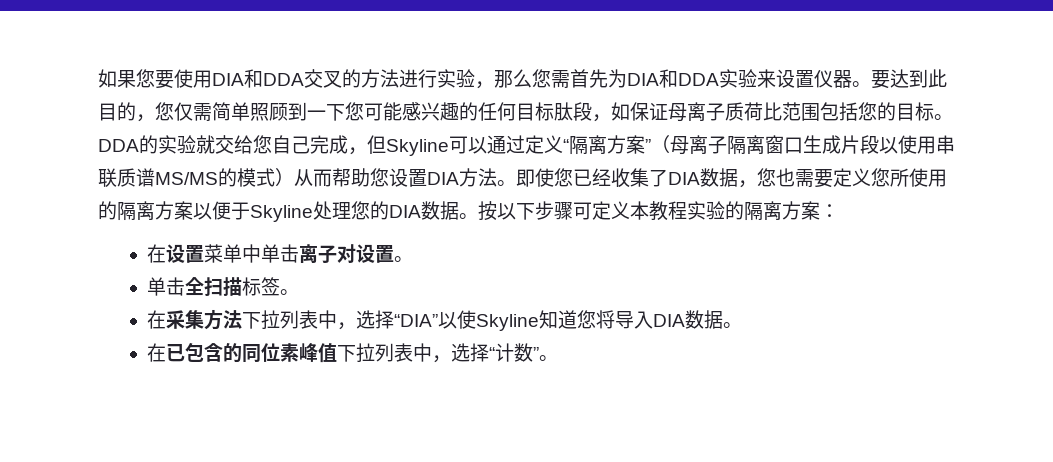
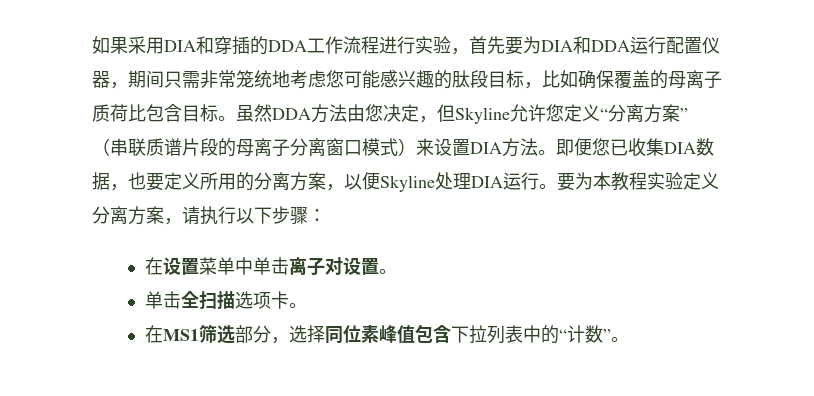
[136,69,193,89] 您要使 -> [128,36,146,54] 采
[263,69,947,89] [98,102,953,122] [98,135,525,156] DDA交叉的方法进行实验，那么您需首先为DIA和DDA实验来设置仪器。要达到此目的，您仅需简单照顾到一下您可能感兴趣的任何目标肽段，如保证母离子质荷比范围包括您的目标。DDA的实验就交给您自己完成，但Skyline可以通过 -> [214,36,720,55] [92,70,722,89] [92,104,564,124] 穿插的DDA工作流程进行实验，首先要为DIA和DDA运行配置仪器，期间只需非常笼统地考虑您可能感兴趣的肽段目标，比如确保覆盖的母离子质荷比包含目标。虽然DDA方法由您决定，但Skyline允许您
[569,135,588,155] 隔 -> [608,104,626,122] 分
[670,135,955,155] [98,168,947,188] [98,201,820,222] 母离子隔离窗口生成片段以使用串联质谱MS/MS的模式）从而帮助您设置DIA方法。即使您已经收集了DIA数据，您也需要定义您所使用的隔离方案以便于Skyline处理您的DIA数据。按以下步骤可定义本教程实验的隔离方案 -> [110,138,714,157] [92,172,719,192] [92,206,308,225] 串联质谱片段的母离子分离窗口模式）来设置DIA方法。即便您已收集DIA数据，也要定义所用的分离方案，以便Skyline处理DIA运行。要为本教程实验定义分离方案，请执行以下步骤
[242,277,300,296] [147,309,743,331] [147,342,490,363] 标签。 // 在采集方法下拉列表中，选择“DIA”以使Skyline知道您将导入DIA数据。 // 在已包含的同位素峰值下拉列表中，选择 -> [234,291,307,309] [144,324,559,344] 选项卡。 // 在MS1筛选部分，选择同位素峰值包含下拉列表中的

